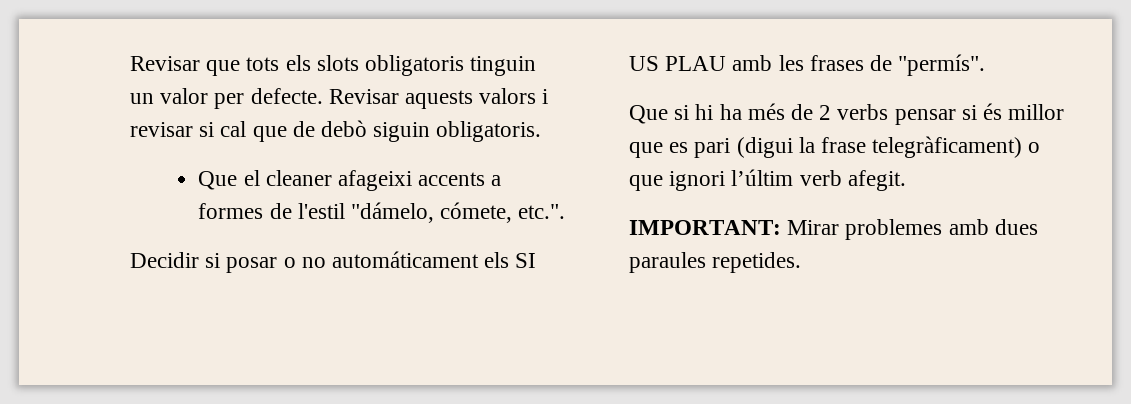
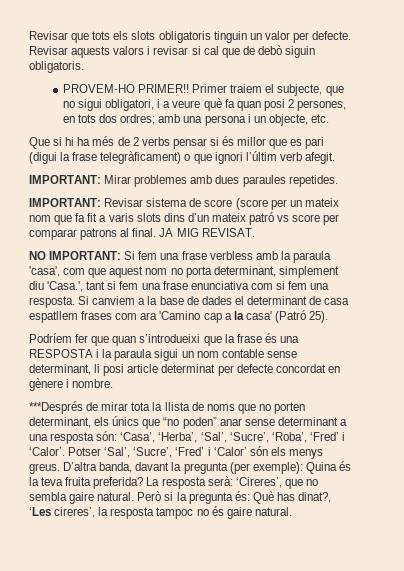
[198,170,502,191] [198,202,566,223] [130,251,537,273] [629,54,986,76] Que el cleaner afageixi accents a formes de l'estil "dámelo, cómete, etc.". // Decidir si posar o no automáticament els SI US PLAU amb les frases de "permís". -> [62,84,344,96] [62,98,347,111] [62,114,329,126] PROVEM-HO PRIMER!! Primer traiem el subjecte, que no sigui obligatori, i a veure què fa quan posi 2 persones, en tots dos ordres; amb una persona i un objecte, etc.
(802, 262) none -> [29,198,339,210] [29,212,340,225] [29,228,255,240] [29,251,331,263] [29,266,339,278] [29,281,330,292] [29,296,350,308] [29,310,329,323] [29,333,299,346] [29,349,297,361] [29,364,340,376] [29,378,114,391] [29,401,306,414] [29,416,347,429] [29,431,345,444] [29,446,323,459] [29,461,351,474] [29,476,318,489] [29,491,332,504] [29,506,292,519] // IMPORTANT: Revisar sistema de score (score per un mateix nom que fa fit a varis slots dins d’un mateix patró vs score per comparar patrons al final. JA MIG REVISAT. // NO IMPORTANT: Si fem una frase verbless amb la paraula 'casa', com que aquest nom no porta determinant, simplement diu 'Casa.', tant si fem una frase enunciativa com si fem una resposta. Si canviem a la base de dades el determinant de casa espatllem frases com ara 'Camino cap a la casa' (Patró 25). // Podríem fer que quan s’introdueixi que la frase és una RESPOSTA i la paraula sigui un nom contable sense determinant, li posi article determinat per defecte concordat en gènere i nombre. // ***Després de mirar tota la llista de noms que no porten determinant, els únics que “no poden” anar sense determinant a una resposta són: ‘Casa’, ‘Herba’, ‘Sal’, ‘Sucre’, ‘Roba’, ‘Fred’ i ‘Calor’. Potser ‘Sal’, ‘Sucre’, ‘Fred’ i ‘Calor’ són els menys greus. D’altra banda, davant la pregunta (per exemple): Quina és la teva fruita preferida? La resposta serà: ‘Cireres’, que no sembla gaire natural. Però si la pregunta és: Què has dinat?, ‘Les cireres’, la resposta tampoc no és gaire natural.

